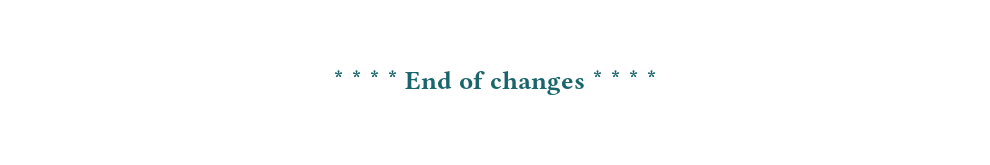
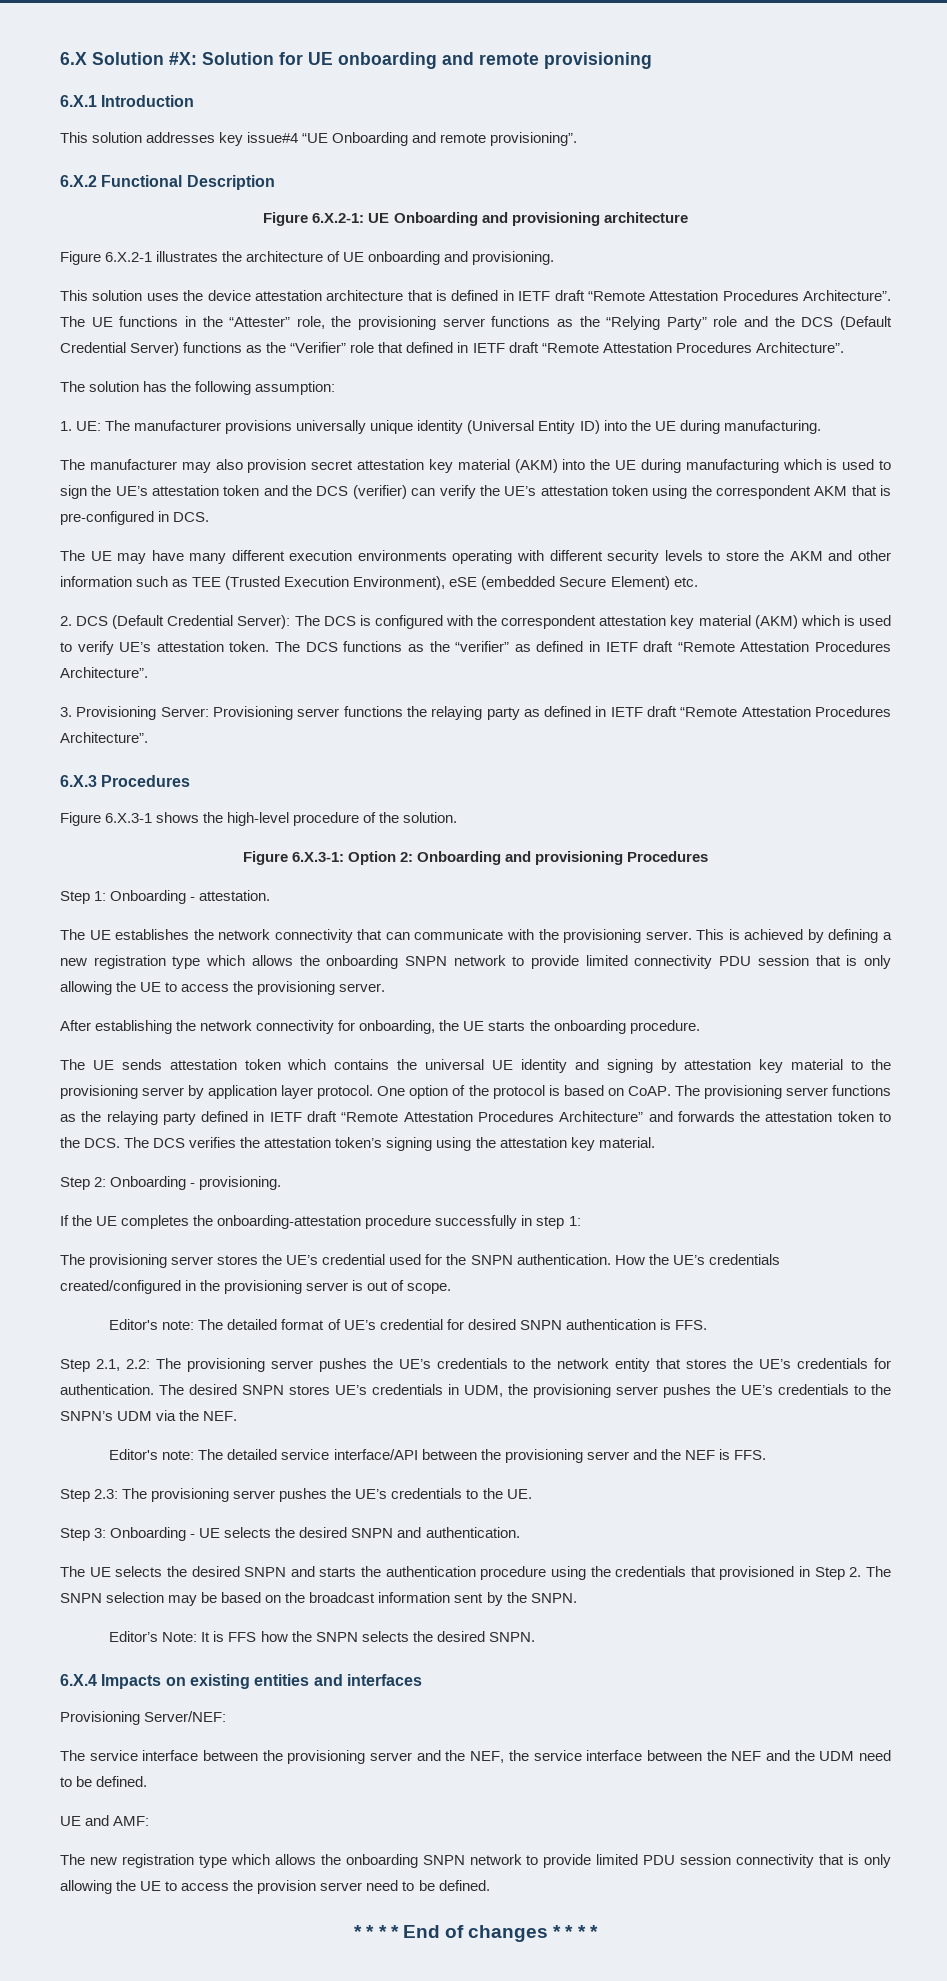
(332, 79) none -> [60,52,652,69] [60,95,195,107] [60,132,578,146] [60,175,275,190] [263,212,688,226] [60,251,555,265] [60,290,891,301] [60,316,893,330] [60,342,844,356] [60,381,336,395] [60,420,821,434] [60,459,892,473] [60,485,892,499] [60,511,210,525] [60,550,891,564] [60,576,698,590] [60,615,891,629] [60,641,891,655] [60,667,148,678] [60,706,891,720] [60,732,148,743] [60,775,191,787] [60,812,458,826] [242,851,709,865] [60,890,271,904] [60,929,892,943] [60,955,892,969] [60,981,386,995] [60,1020,700,1034] [60,1059,892,1073] [60,1085,891,1099] [60,1111,891,1125] [60,1137,655,1151] [60,1176,282,1190] [60,1215,581,1229] [60,1254,780,1268] [60,1280,452,1294] [109,1319,707,1330] [60,1358,891,1372] [60,1384,891,1398] [60,1410,238,1421] [109,1449,766,1463] [60,1488,532,1502] [60,1527,520,1541] [60,1566,892,1580] [60,1592,577,1606] [109,1631,535,1642] [60,1674,422,1689] [60,1711,227,1725] [60,1750,892,1764] [60,1776,148,1787] [60,1815,150,1826] [60,1854,892,1868] [60,1880,490,1894] 6.X Solution #X: Solution for UE onboarding and remote provisioning // 6.X.1 Introduction // This solution addresses key issue#4 “UE Onboarding and remote provisioning”. // 6.X.2 Functional Description // Figure 6.X.2-1: UE Onboarding and provisioning architecture // Figure 6.X.2-1 illustrates the architecture of UE onboarding and provisioning. // This solution uses the device attestation architecture that is defined in IETF draft “Remote Attestation Procedures Architecture”. The UE functions in the “Attester” role, the provisioning server functions as the “Relying Party” role and the DCS (Default Credential Server) functions as the “Verifier” role that defined in IETF draft “Remote Attestation Procedures Architecture”. // The solution has the following assumption: // 1. UE: The manufacturer provisions universally unique identity (Universal Entity ID) into the UE during manufacturing. // The manufacturer may also provision secret attestation key material (AKM) into the UE during manufacturing which is used to sign the UE’s attestation token and the DCS (verifier) can verify the UE’s attestation token using the correspondent AKM that is pre-configured in DCS. // The UE may have many different execution environments operating with different security levels to store the AKM and other information such as TEE (Trusted Execution Environment), eSE (embedded Secure Element) etc. // 2. DCS (Default Credential Server): The DCS is configured with the correspondent attestation key material (AKM) which is used to verify UE’s attestation token. The DCS functions as the “verifier” as defined in IETF draft “Remote Attestation Procedures Architecture”. // 3. Provisioning Server: Provisioning server functions the relaying party as defined in IETF draft “Remote Attestation Procedures Architecture”. // 6.X.3 Procedures // Figure 6.X.3-1 shows the high-level procedure of the solution. // Figure 6.X.3-1: Option 2: Onboarding and provisioning Procedures // Step 1: Onboarding - attestation. // The UE establishes the network connectivity that can communicate with the provisioning server. This is achieved by defining a new registration type which allows the onboarding SNPN network to provide limited connectivity PDU session that is only allowing the UE to access the provisioning server. // After establishing the network connectivity for onboarding, the UE starts the onboarding procedure. // The UE sends attestation token which contains the universal UE identity and signing by attestation key material to the provisioning server by application layer protocol. One option of the protocol is based on CoAP. The provisioning server functions as the relaying party defined in IETF draft “Remote Attestation Procedures Architecture” and forwards the attestation token to the DCS. The DCS verifies the attestation token’s signing using the attestation key material. // Step 2: Onboarding - provisioning. // If the UE completes the onboarding-attestation procedure successfully in step 1: // The provisioning server stores the UE’s credential used for the SNPN authentication. How the UE’s credentials created/configured in the provisioning server is out of scope. // Editor's note: The detailed format of UE’s credential for desired SNPN authentication is FFS. // Step 2.1, 2.2: The provisioning server pushes the UE’s credentials to the network entity that stores the UE’s credentials for authentication. The desired SNPN stores UE’s credentials in UDM, the provisioning server pushes the UE’s credentials to the SNPN’s UDM via the NEF. // Editor's note: The detailed service interface/API between the provisioning server and the NEF is FFS. // Step 2.3: The provisioning server pushes the UE’s credentials to the UE. // Step 3: Onboarding - UE selects the desired SNPN and authentication. // The UE selects the desired SNPN and starts the authentication procedure using the credentials that provisioned in Step 2. The SNPN selection may be based on the broadcast information sent by the SNPN. // Editor’s Note: It is FFS how the SNPN selects the desired SNPN. // 6.X.4 Impacts on existing entities and interfaces // Provisioning Server/NEF: // The service interface between the provisioning server and the NEF, the service interface between the NEF and the UDM need to be defined. // UE and AMF: // The new registration type which allows the onboarding SNPN network to provide limited PDU session connectivity that is only allowing the UE to access the provision server need to be defined. //

